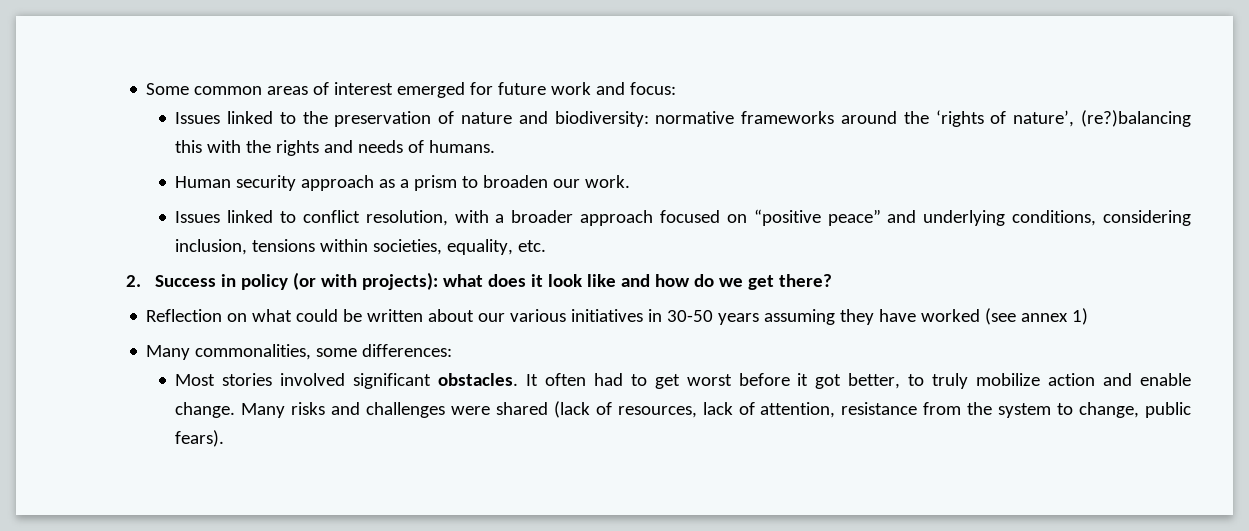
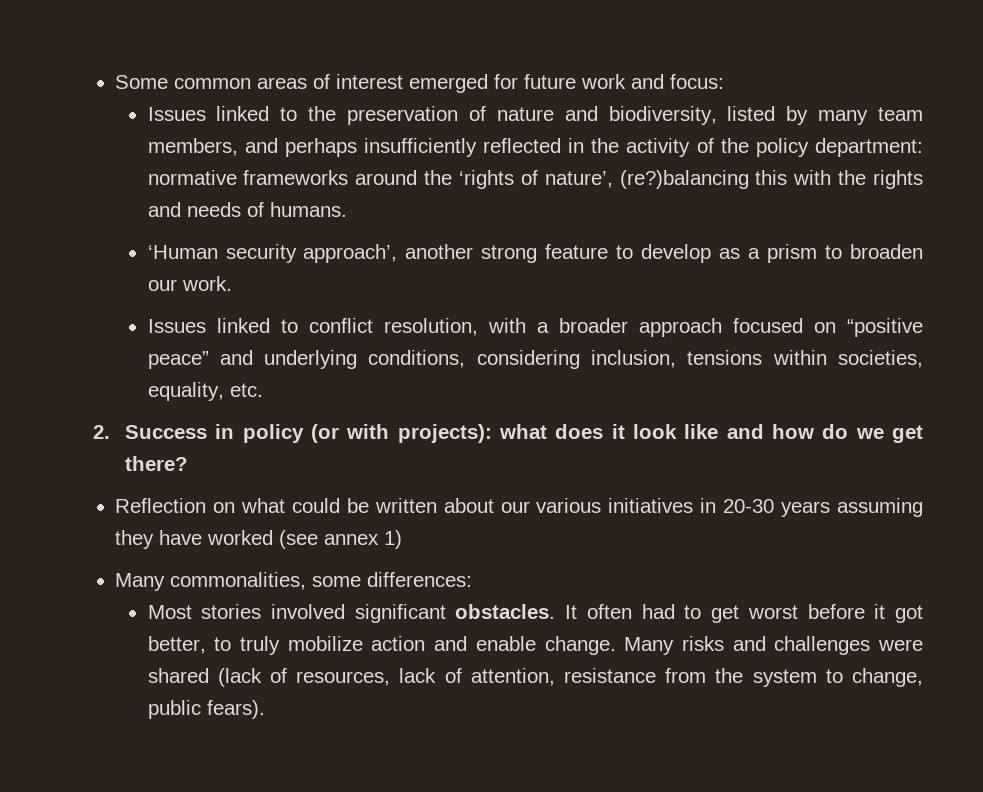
[554,111,649,127] biodiversity: -> [608,106,923,125] [147,138,923,157] biodiversity, listed by many team members, and perhaps insufficiently reflected in the activity of the policy department:
[175,175,375,191] Human security approach -> [147,244,712,263] ‘Human security approach’, another strong feature to develop
[667,310,714,322] 30-50 -> [723,499,775,513] 20-30

